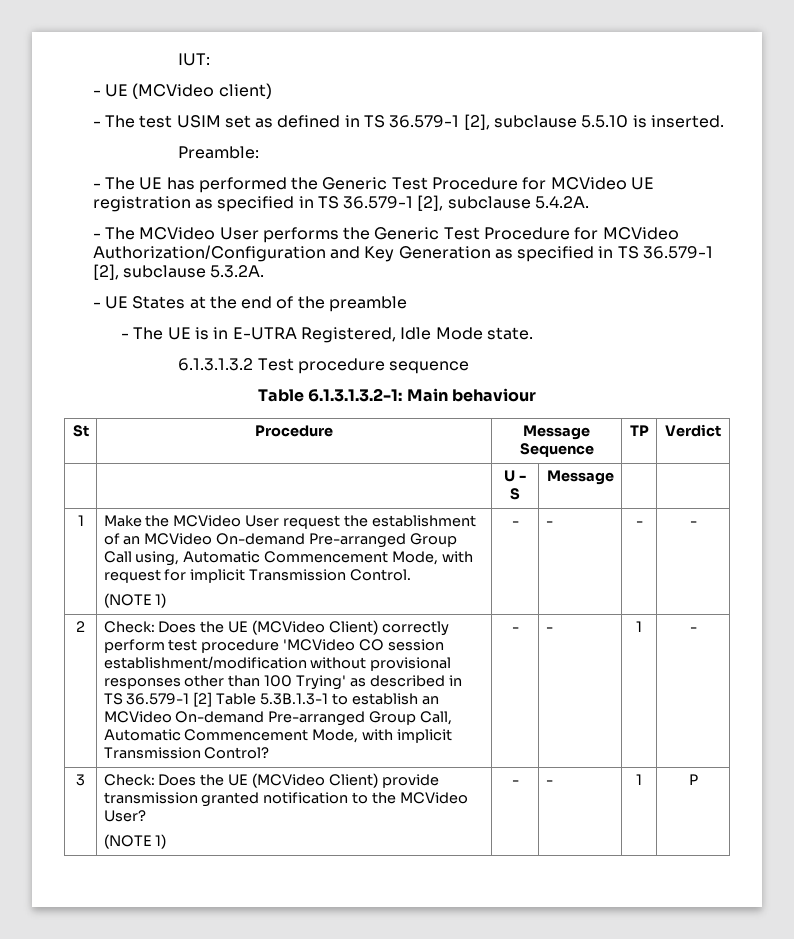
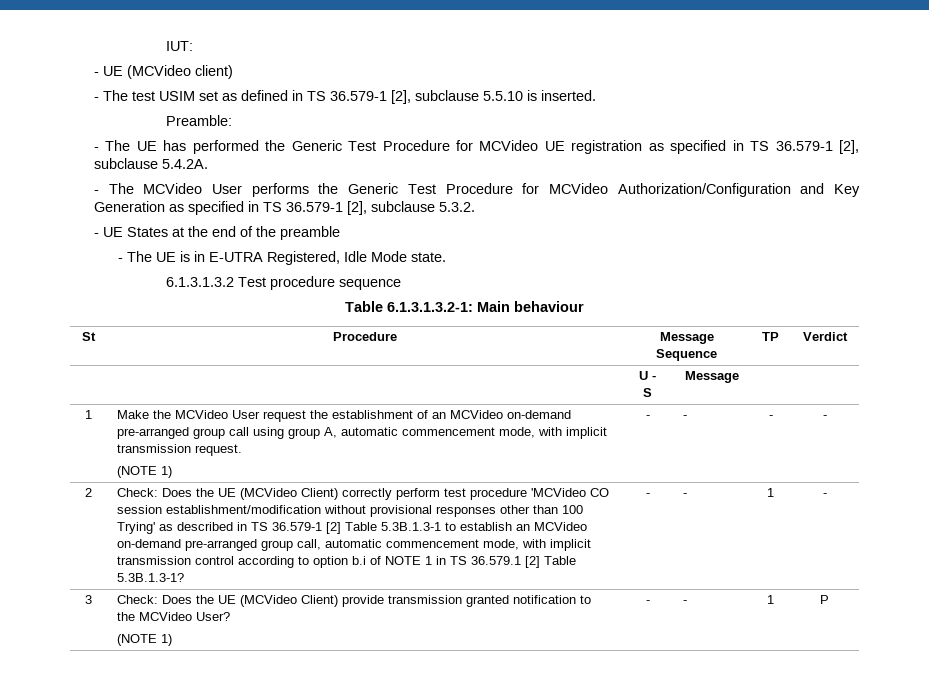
[210,265,265,278] 5.3.2A. -> [439,202,476,212] 5.3.2.
[216,533,458,548] [103,551,474,566] [103,569,412,583] On-demand Pre-arranged Group Call using, Automatic Commencement Mode, with request for implicit Transmission Control. -> [507,410,572,419] [117,427,608,439] [117,444,243,456] on-demand pre-arranged group call using group A, automatic commencement mode, with implicit transmission request.
[175,711,453,726] [103,729,453,743] [103,747,270,759] On-demand Pre-arranged Group Call, Automatic Commencement Mode, with implicit Transmission Control? -> [117,539,592,551] [117,556,577,568] [117,573,185,582] on-demand pre-arranged group call, automatic commencement mode, with implicit transmission control according to option b.i of NOTE 1 in TS 36.579.1 [2] Table 5.3B.1.3-1?

